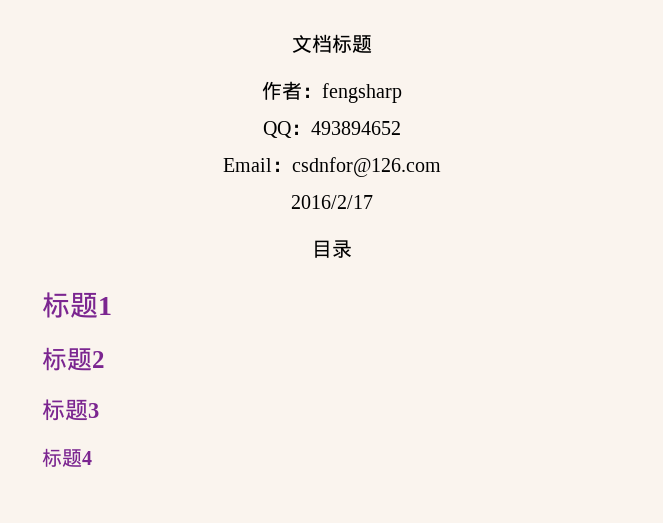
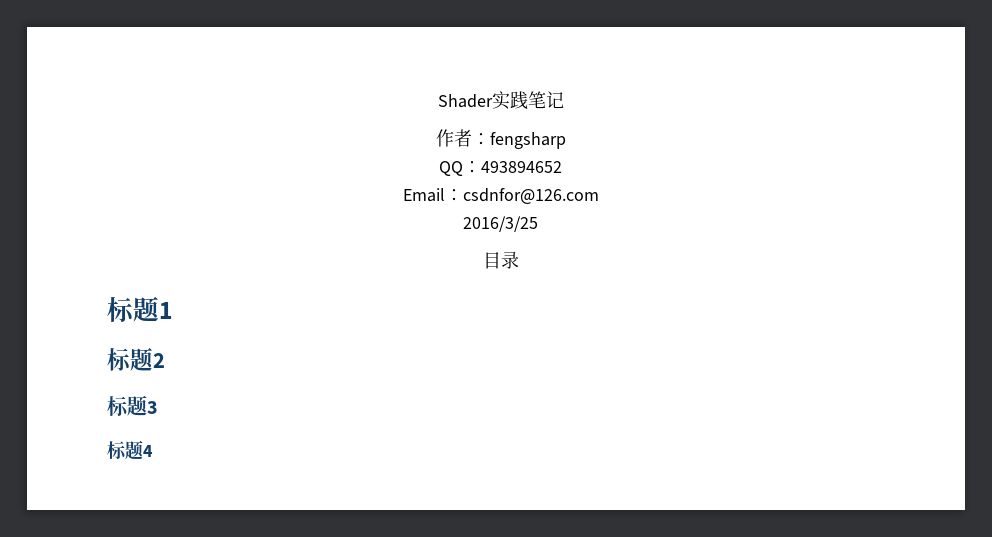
[291,34,372,53] 文档标题 -> [437,91,564,110] Shader实践笔记
[290,195,373,209] 2016/2/17 -> [463,216,538,232] 2016/3/25

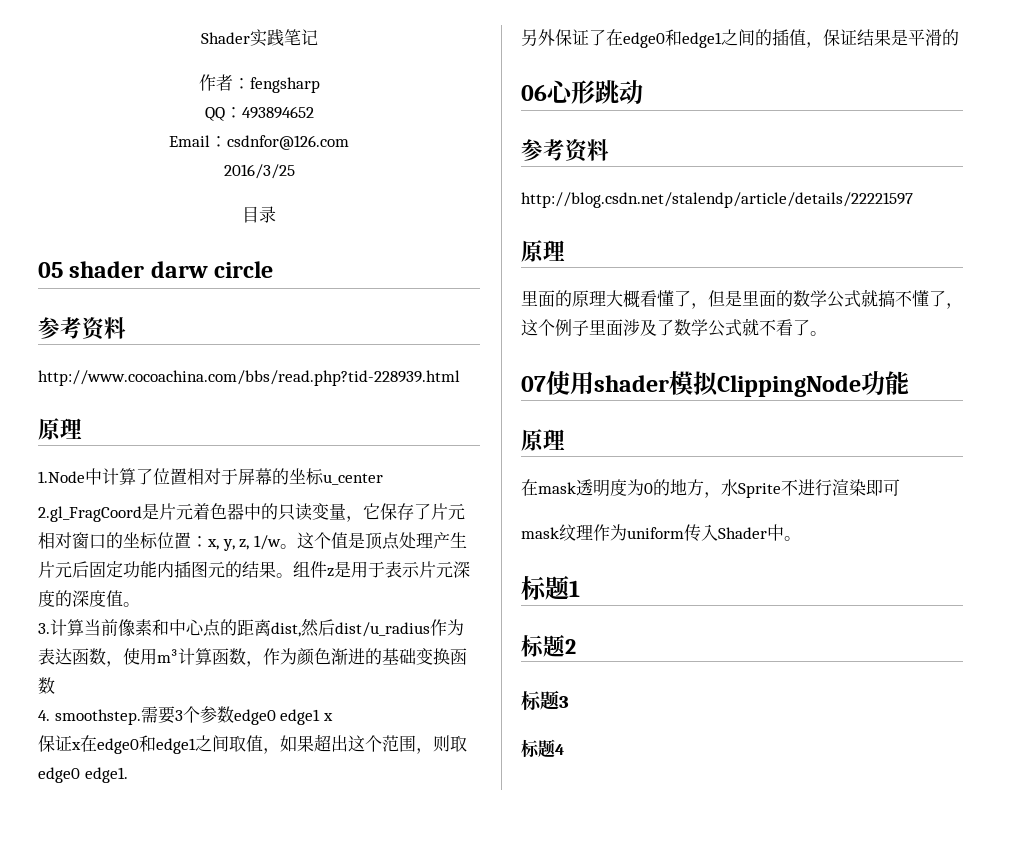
(519, 260) none -> [38,261,274,278] [38,317,126,341] [38,370,460,386] [38,418,82,440] [38,468,383,485] [38,503,465,522] [38,532,467,551] [38,561,470,578] [38,590,140,607] [38,619,464,637] [38,648,467,667] [38,677,55,694] [38,706,333,725] [38,734,467,754] [38,767,128,783] [521,29,959,48] [521,80,643,104] [521,139,609,163] [521,192,913,208] [521,240,565,262] [521,289,963,309] [521,318,827,337] [521,370,909,397] [521,429,565,451] [521,479,900,498] [521,524,801,542] // 05 shader darw circle // 参考资料 // http://www.cocoachina.com/bbs/read.php?tid-228939.html // 原理 // 1.Node中计算了位置相对于屏幕的坐标u_center // 2.gl_FragCoord是片元着色器中的只读变量，它保存了片元相对窗口的坐标位置：x, y, z, 1/w。这个值是顶点处理产生片元后固定功能内插图元的结果。组件z是用于表示片元深度的深度值。 // 3.计算当前像素和中心点的距离dist,然后dist/u_radius作为表达函数，使用m³计算函数，作为颜色渐进的基础变换函数 // 4. smoothstep.需要3个参数edge0 edge1 x // 保证x在edge0和edge1之间取值，如果超出这个范围，则取edge0 edge1. // 另外保证了在edge0和edge1之间的插值，保证结果是平滑的 // 06心形跳动 // 参考资料 // http://blog.csdn.net/stalendp/article/details/22221597 // 原理 // 里面的原理大概看懂了，但是里面的数学公式就搞不懂了，这个例子里面涉及了数学公式就不看了。 // 07使用shader模拟ClippingNode功能 // 原理 // 在mask透明度为0的地方，水Sprite不进行渲染即可 // mask纹理作为uniform传入Shader中。

